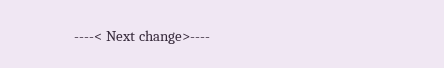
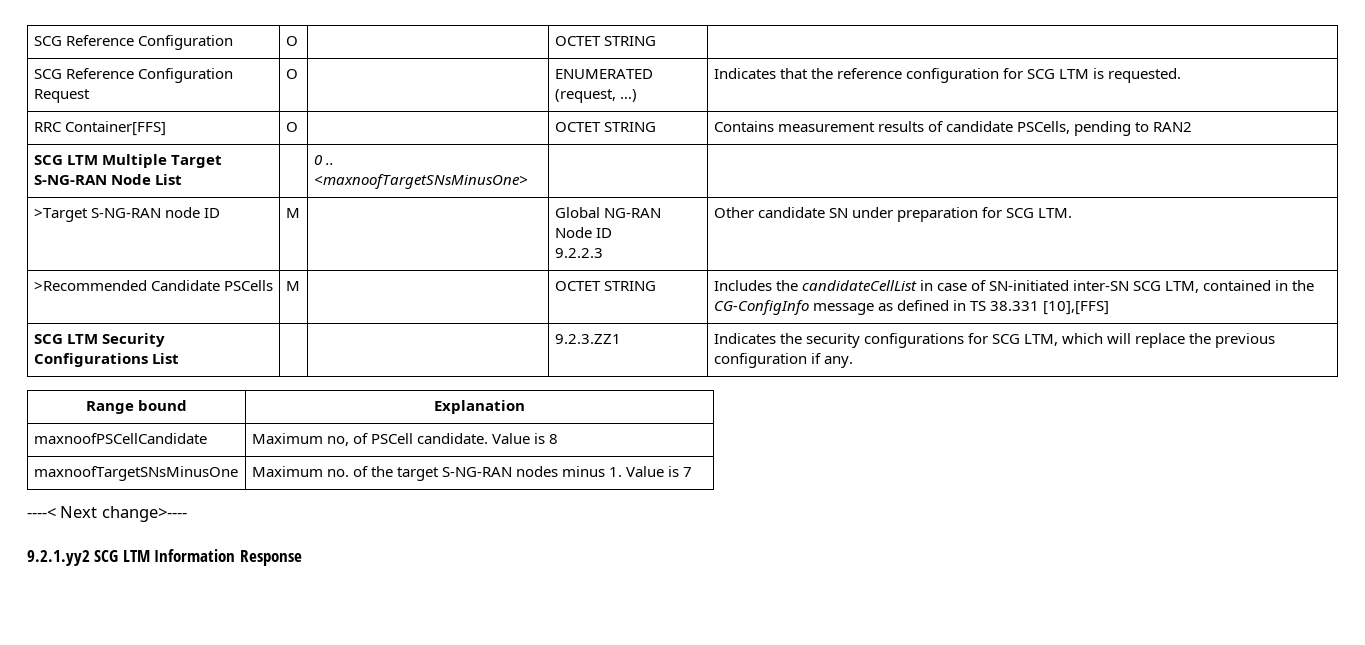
[74,30,210,44] ----< Next change>---- -> [33,35,233,50] [285,36,298,46] [554,36,656,46] [33,68,233,83] [33,89,90,103] [285,69,298,79] [554,69,653,79] [554,89,637,103] [713,68,1182,83] [33,121,166,136] [285,122,298,132] [554,122,656,132] [713,121,1193,136] [33,154,222,168] [33,174,182,185] [313,155,334,165] [313,174,528,189] [33,207,220,222] [285,208,300,218] [554,207,661,218] [554,227,612,238] [554,248,603,258] [713,207,1073,222] [33,280,273,291] [285,281,300,291] [554,281,656,291] [713,280,1315,293] [713,300,1110,315] [33,333,165,347] [33,353,179,367] [554,334,621,344] [713,333,1276,348] [713,353,853,368] [85,400,188,414] [434,400,525,414] [33,433,207,444] [251,433,559,446] [33,466,238,481] [251,466,693,481] [27,506,187,522] [27,549,302,566] SCG Reference Configuration | O | | OCTET STRING | // SCG Reference Configuration Request | O | | ENUMERATED (request, …) | Indicates that the reference configuration for SCG LTM is requested. // RRC Container[FFS] | O | | OCTET STRING | Contains measurement results of candidate PSCells, pending to RAN2 // SCG LTM Multiple Target S-NG-RAN Node List | | 0 .. <maxnoofTargetSNsMinusOne> | | // >Target S-NG-RAN node ID | M | | Global NG-RAN Node ID // 9.2.2.3 | Other candidate SN under preparation for SCG LTM. // >Recommended Candidate PSCells | M | | OCTET STRING | Includes the candidateCellList in case of SN-initiated inter-SN SCG LTM, contained in the CG-ConfigInfo message as defined in TS 38.331 [10],[FFS] // SCG LTM Security Configurations List | | | 9.2.3.ZZ1 | Indicates the security configurations for SCG LTM, which will replace the previous configuration if any. // Range bound | Explanation // maxnoofPSCellCandidate | Maximum no, of PSCell candidate. Value is 8 // maxnoofTargetSNsMinusOne | Maximum no. of the target S-NG-RAN nodes minus 1. Value is 7 // ----< Next change>---- // 9.2.1.yy2 SCG LTM Information Response

